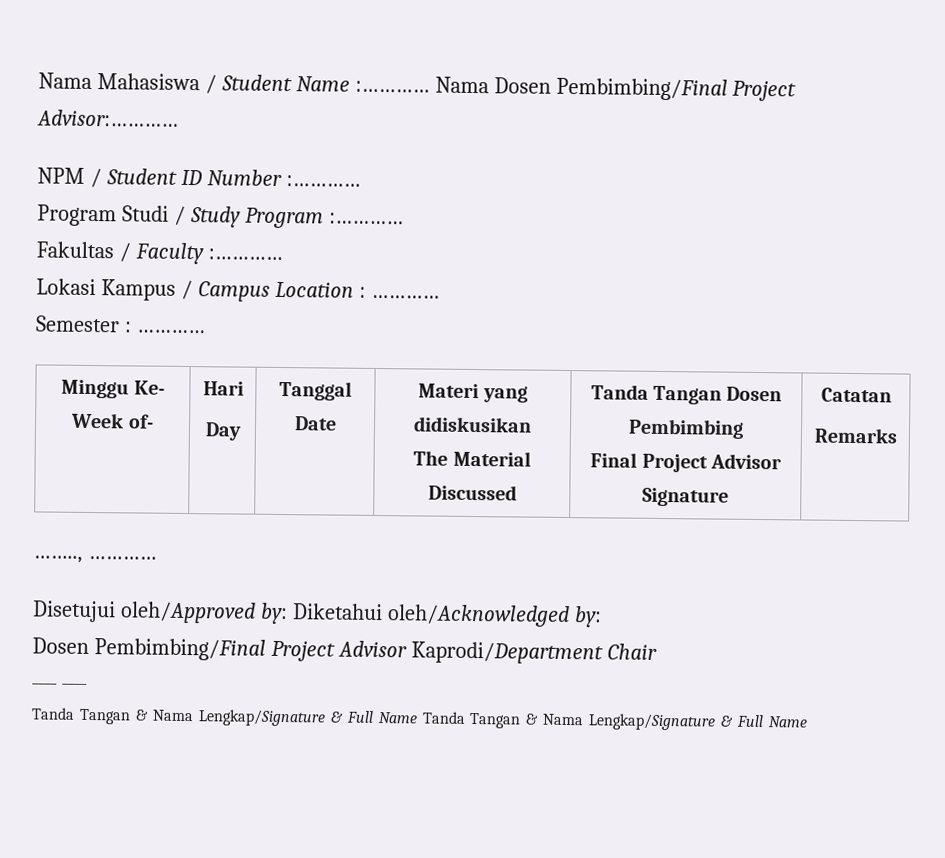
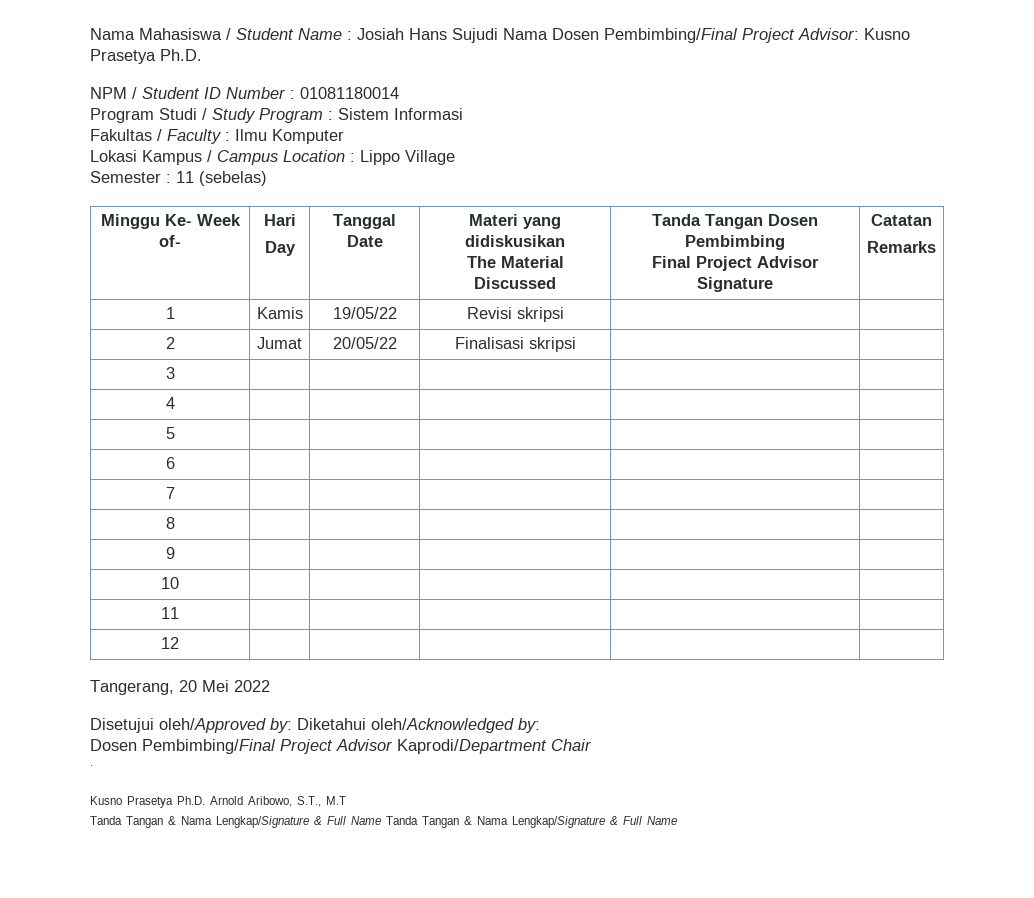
[354,76,797,102] [37,109,179,127] :………… Nama Dosen Pembimbing/Final Project Advisor:………… -> [347,28,910,43] [90,49,202,64] : Josiah Hans Sujudi Nama Dosen Pembimbing/Final Project Advisor: Kusno Prasetya Ph.D.
[285,175,361,187] :………… -> [290,87,399,99] : 01081180014
[328,212,404,225] :………… -> [328,108,463,120] : Sistem Informasi
[207,248,283,261] :………… -> [225,129,344,144] : Ilmu Komputer
[370,294,440,299] ………… -> [360,150,455,165] Lippo Village
[135,329,206,334] ………… -> [176,171,267,186] 11 (sebelas)
[33,555,157,563] // …….., ………… -> [165,307,175,319] [256,307,303,319] [332,307,397,319] [466,307,564,322] [165,337,175,349] [257,337,302,349] [332,337,397,349] [454,337,576,352] [165,367,175,379] [165,397,175,409] [165,427,175,439] [165,457,175,469] [165,487,175,499] [165,517,175,529] [165,547,175,559] [161,577,179,589] [161,607,179,619] [161,637,179,649] [90,680,270,695] // 1 | Kamis | 19/05/22 | Revisi skripsi | | // 2 | Jumat | 20/05/22 | Finalisasi skripsi | | // 3 | | | | | // 4 | | | | | // 5 | | | | | // 6 | | | | | // 7 | | | | | // 8 | | | | | // 9 | | | | | // 10 | | | | | // 11 | | | | | // 12 | | | | | // Tangerang, 20 Mei 2022
[32,682,87,685] ____ ____ -> [90,765,93,766] [90,796,346,808] . // Kusno Prasetya Ph.D. Arnold Aribowo, S.T., M.T

